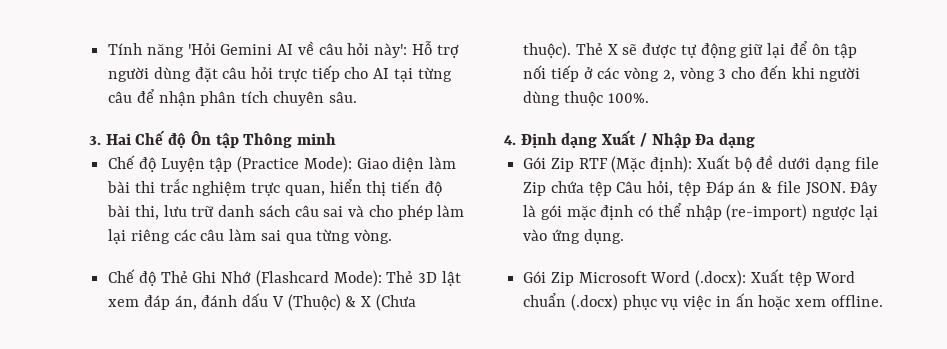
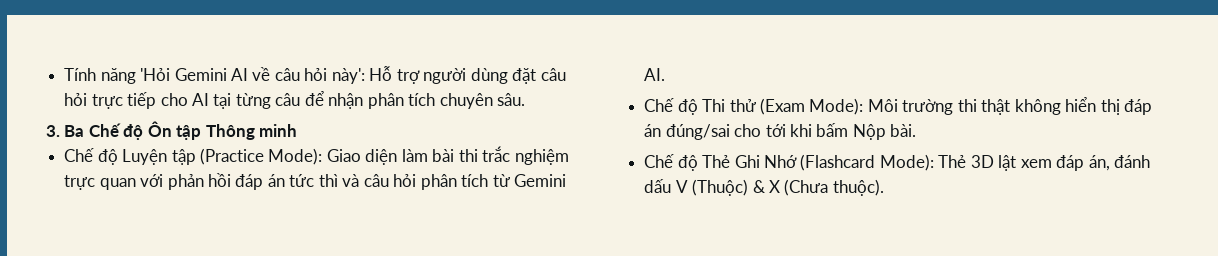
[105,133,131,145] Hai -> [64,125,85,137] Ba
[284,179,442,196] [107,205,465,220] [108,229,393,244] quan, hiển thị tiến độ bài thi, lưu trữ danh sách câu sai và cho phép làm lại riêng các câu làm sai qua từng vòng. -> [99,173,566,190] [644,68,666,81] [644,97,1153,115] [644,123,917,140] quan với phản hồi đáp án tức thì và câu hỏi phân tích từ Gemini AI. // Chế độ Thi thử (Exam Mode): Môi trường thi thật không hiển thị đáp án đúng/sai cho tới khi bấm Nộp bài.
[575,41,858,58] [523,65,861,82] [523,91,649,106] [504,130,756,148] [523,155,879,173] [523,181,879,196] [523,203,878,221] [523,229,624,244] [523,269,856,287] [523,293,883,311] Thẻ X sẽ được tự động giữ lại để ôn tập nối tiếp ở các vòng 2, vòng 3 cho đến khi người dùng thuộc 100%. // 4. Định dạng Xuất / Nhập Đa dạng // Gói Zip RTF (Mặc định): Xuất bộ đề dưới dạng file Zip chứa tệp Câu hỏi, tệp Đáp án & file JSON. Đây là gói mặc định có thể nhập (re-import) ngược lại vào ứng dụng. // Gói Zip Microsoft Word (.docx): Xuất tệp Word chuẩn (.docx) phục vụ việc in ấn hoặc xem offline. -> (884, 187) none

